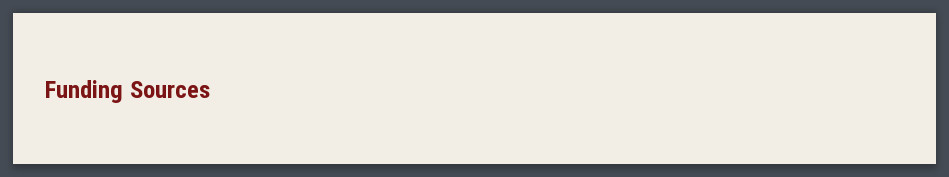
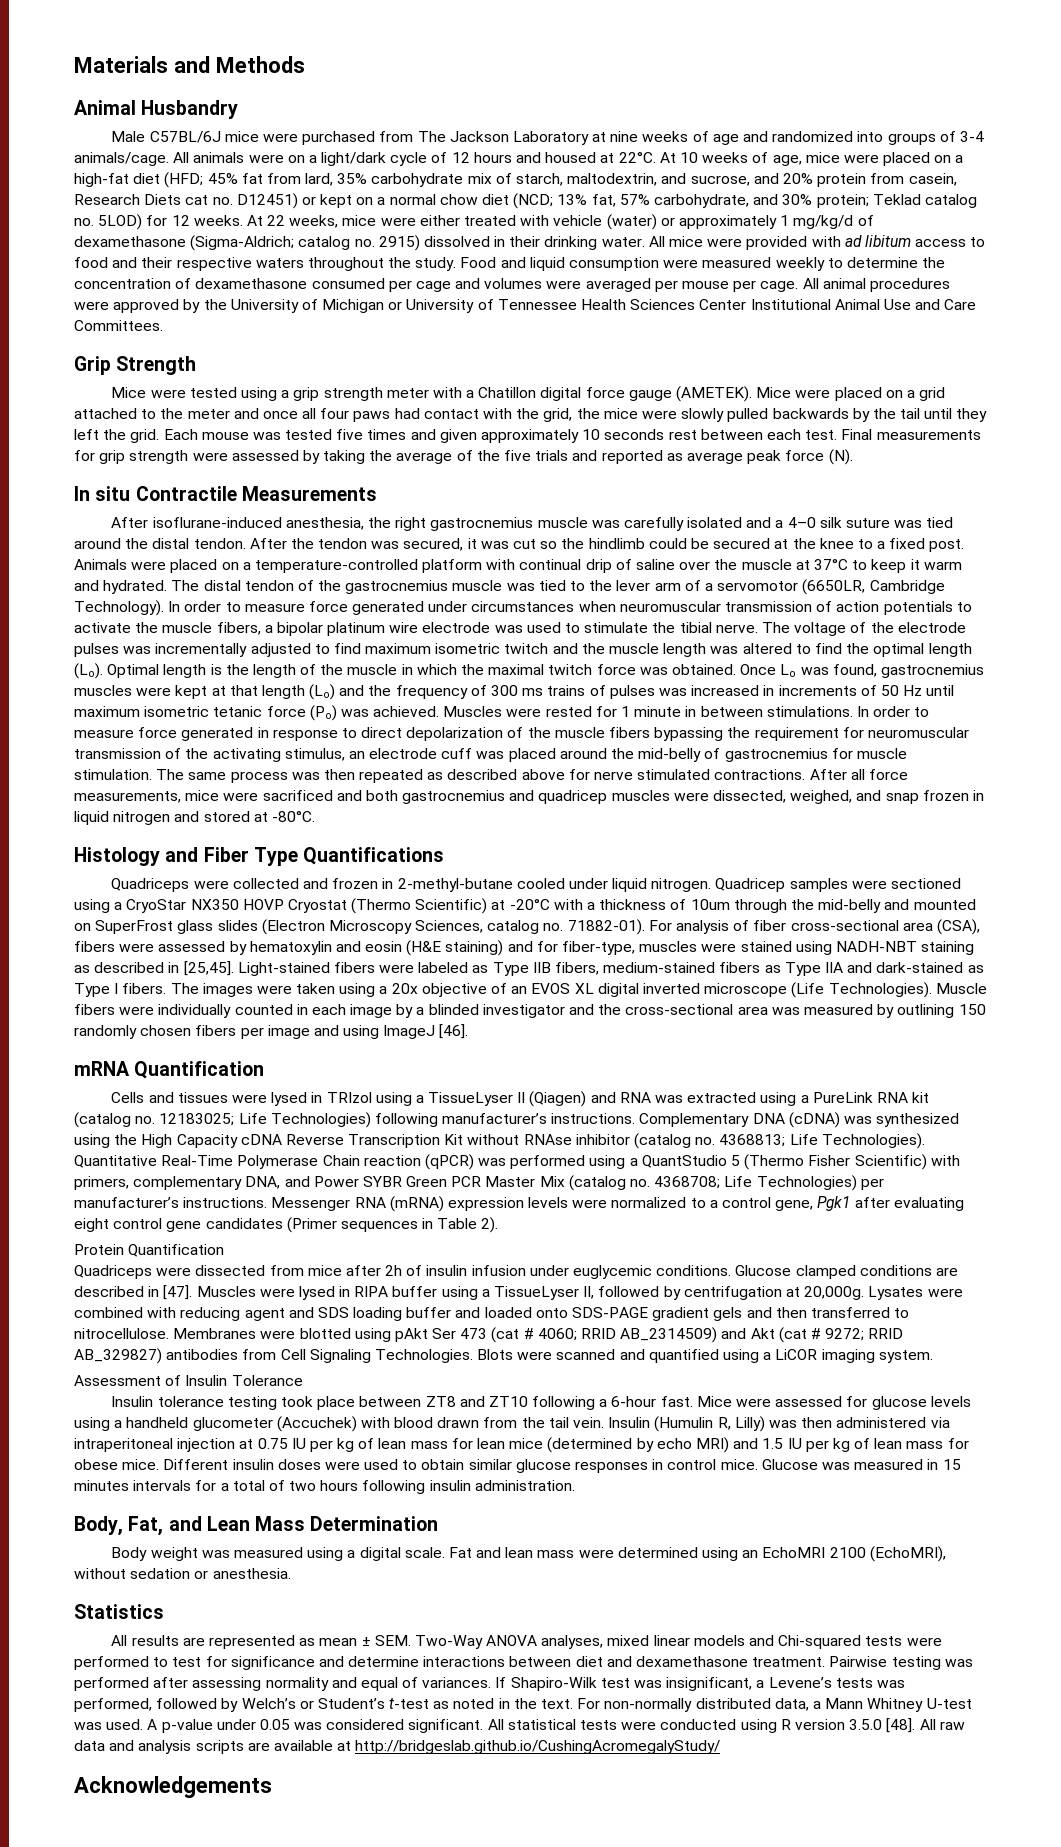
[45,80,210,103] Funding Sources -> [74,56,305,73] [74,100,239,119] [111,131,984,145] [74,152,964,166] [74,172,957,188] [74,193,977,209] [74,214,874,230] [74,235,986,251] [74,257,946,271] [74,278,950,292] [74,299,977,313] [74,320,163,331] [74,356,197,375] [111,386,946,402] [74,408,988,422] [74,429,981,443] [74,449,853,465] [74,486,377,501] [111,517,954,531] [74,538,965,552] [74,559,962,573] [74,579,945,595] [74,600,972,616] [74,622,966,636] [74,643,972,657] [74,663,984,679] [74,684,955,700] [74,705,930,721] [74,727,969,741] [74,748,907,762] [74,769,908,783] [74,790,984,804] [74,811,315,825] [74,847,445,866] [111,878,962,892] [74,898,976,914] [74,919,980,935] [74,940,975,956] [74,961,984,976] [74,982,987,998] [74,1004,986,1018] [74,1024,469,1039] [74,1061,265,1079] [111,1091,930,1107] [74,1112,960,1128] [74,1133,925,1149] [74,1154,960,1170] [74,1175,884,1191] [74,1196,964,1212] [74,1217,499,1233] [74,1244,225,1257] [74,1265,958,1279] [74,1285,963,1300] [74,1307,910,1321] [74,1327,904,1343] [74,1348,933,1364] [74,1375,303,1386] [111,1396,971,1410] [74,1416,950,1432] [74,1437,969,1453] [74,1459,961,1473] [74,1480,575,1494] [74,1516,439,1536] [111,1546,946,1562] [74,1568,291,1579] [74,1604,164,1619] [111,1635,942,1649] [74,1656,973,1670] [74,1677,905,1691] [74,1698,972,1712] [74,1718,965,1733] [74,1740,721,1754] [74,1776,272,1798] Materials and Methods // Animal Husbandry // Male C57BL/6J mice were purchased from The Jackson Laboratory at nine weeks of age and randomized into groups of 3-4 animals/cage. All animals were on a light/dark cycle of 12 hours and housed at 22°C. At 10 weeks of age, mice were placed on a high-fat diet (HFD; 45% fat from lard, 35% carbohydrate mix of starch, maltodextrin, and sucrose, and 20% protein from casein, Research Diets cat no. D12451) or kept on a normal chow diet (NCD; 13% fat, 57% carbohydrate, and 30% protein; Teklad catalog no. 5LOD) for 12 weeks. At 22 weeks, mice were either treated with vehicle (water) or approximately 1 mg/kg/d of dexamethasone (Sigma-Aldrich; catalog no. 2915) dissolved in their drinking water. All mice were provided with ad libitum access to food and their respective waters throughout the study. Food and liquid consumption were measured weekly to determine the concentration of dexamethasone consumed per cage and volumes were averaged per mouse per cage. All animal procedures were approved by the University of Michigan or University of Tennessee Health Sciences Center Institutional Animal Use and Care Committees. // Grip Strength // Mice were tested using a grip strength meter with a Chatillon digital force gauge (AMETEK). Mice were placed on a grid attached to the meter and once all four paws had contact with the grid, the mice were slowly pulled backwards by the tail until they left the grid. Each mouse was tested five times and given approximately 10 seconds rest between each test. Final measurements for grip strength were assessed by taking the average of the five trials and reported as average peak force (N). // In situ Contractile Measurements // After isoflurane-induced anesthesia, the right gastrocnemius muscle was carefully isolated and a 4–0 silk suture was tied around the distal tendon. After the tendon was secured, it was cut so the hindlimb could be secured at the knee to a fixed post. Animals were placed on a temperature-controlled platform with continual drip of saline over the muscle at 37°C to keep it warm and hydrated. The distal tendon of the gastrocnemius muscle was tied to the lever arm of a servomotor (6650LR, Cambridge Technology). In order to measure force generated under circumstances when neuromuscular transmission of action potentials to activate the muscle fibers, a bipolar platinum wire electrode was used to stimulate the tibial nerve. The voltage of the electrode pulses was incrementally adjusted to find maximum isometric twitch and the muscle length was altered to find the optimal length (Lo). Optimal length is the length of the muscle in which the maximal twitch force was obtained. Once Lo was found, gastrocnemius muscles were kept at that length (Lo) and the frequency of 300 ms trains of pulses was increased in increments of 50 Hz until maximum isometric tetanic force (Po) was achieved. Muscles were rested for 1 minute in between stimulations. In order to measure force generated in response to direct depolarization of the muscle fibers bypassing the requirement for neuromuscular transmission of the activating stimulus, an electrode cuff was placed around the mid-belly of gastrocnemius for muscle stimulation. The same process was then repeated as described above for nerve stimulated contractions. After all force measurements, mice were sacrificed and both gastrocnemius and quadricep muscles were dissected, weighed, and snap frozen in liquid nitrogen and stored at -80°C. // Histology and Fiber Type Quantifications // Quadriceps were collected and frozen in 2-methyl-butane cooled under liquid nitrogen. Quadricep samples were sectioned using a CryoStar NX350 HOVP Cryostat (Thermo Scientific) at -20°C with a thickness of 10um through the mid-belly and mounted on SuperFrost glass slides (Electron Microscopy Sciences, catalog no. 71882-01). For analysis of fiber cross-sectional area (CSA), fibers were assessed by hematoxylin and eosin (H&E staining) and for fiber-type, muscles were stained using NADH-NBT staining as described in [25,45]. Light-stained fibers were labeled as Type IIB fibers, medium-stained fibers as Type IIA and dark-stained as Type I fibers. The images were taken using a 20x objective of an EVOS XL digital inverted microscope (Life Technologies). Muscle fibers were individually counted in each image by a blinded investigator and the cross-sectional area was measured by outlining 150 randomly chosen fibers per image and using ImageJ [46]. // mRNA Quantification // Cells and tissues were lysed in TRIzol using a TissueLyser II (Qiagen) and RNA was extracted using a PureLink RNA kit (catalog no. 12183025; Life Technologies) following manufacturer’s instructions. Complementary DNA (cDNA) was synthesized using the High Capacity cDNA Reverse Transcription Kit without RNAse inhibitor (catalog no. 4368813; Life Technologies). Quantitative Real-Time Polymerase Chain reaction (qPCR) was performed using a QuantStudio 5 (Thermo Fisher Scientific) with primers, complementary DNA, and Power SYBR Green PCR Master Mix (catalog no. 4368708; Life Technologies) per manufacturer’s instructions. Messenger RNA (mRNA) expression levels were normalized to a control gene, Pgk1 after evaluating eight control gene candidates (Primer sequences in Table 2). // Protein Quantification // Quadriceps were dissected from mice after 2h of insulin infusion under euglycemic conditions. Glucose clamped conditions are described in [47]. Muscles were lysed in RIPA buffer using a TissueLyser II, followed by centrifugation at 20,000g. Lysates were combined with reducing agent and SDS loading buffer and loaded onto SDS-PAGE gradient gels and then transferred to nitrocellulose. Membranes were blotted using pAkt Ser 473 (cat # 4060; RRID AB_2314509) and Akt (cat # 9272; RRID AB_329827) antibodies from Cell Signaling Technologies. Blots were scanned and quantified using a LiCOR imaging system. // Assessment of Insulin Tolerance // Insulin tolerance testing took place between ZT8 and ZT10 following a 6-hour fast. Mice were assessed for glucose levels using a handheld glucometer (Accuchek) with blood drawn from the tail vein. Insulin (Humulin R, Lilly) was then administered via intraperitoneal injection at 0.75 IU per kg of lean mass for lean mice (determined by echo MRI) and 1.5 IU per kg of lean mass for obese mice. Different insulin doses were used to obtain similar glucose responses in control mice. Glucose was measured in 15 minutes intervals for a total of two hours following insulin administration. // Body, Fat, and Lean Mass Determination // Body weight was measured using a digital scale. Fat and lean mass were determined using an EchoMRI 2100 (EchoMRI), without sedation or anesthesia. // Statistics // All results are represented as mean ± SEM. Two-Way ANOVA analyses, mixed linear models and Chi-squared tests were performed to test for significance and determine interactions between diet and dexamethasone treatment. Pairwise testing was performed after assessing normality and equal of variances. If Shapiro-Wilk test was insignificant, a Levene’s tests was performed, followed by Welch’s or Student’s t-test as noted in the text. For non-normally distributed data, a Mann Whitney U-test was used. A p-value under 0.05 was considered significant. All statistical tests were conducted using R version 3.5.0 [48]. All raw data and analysis scripts are available at http://bridgeslab.github.io/CushingAcromegalyStudy/ // Acknowledgements

